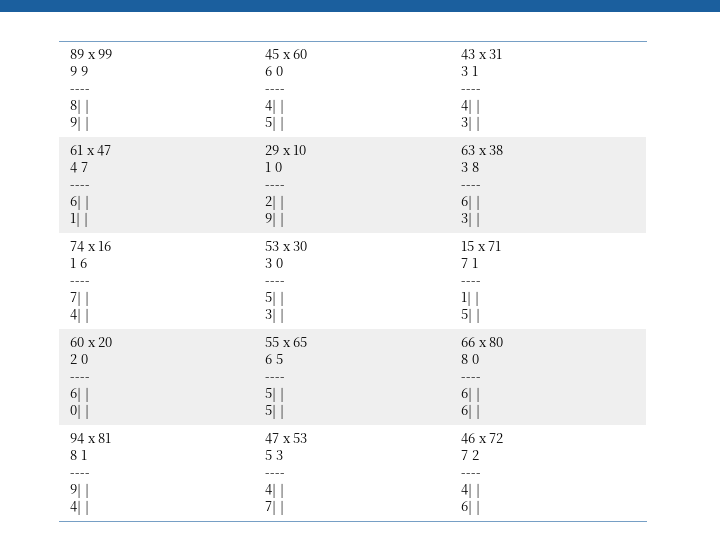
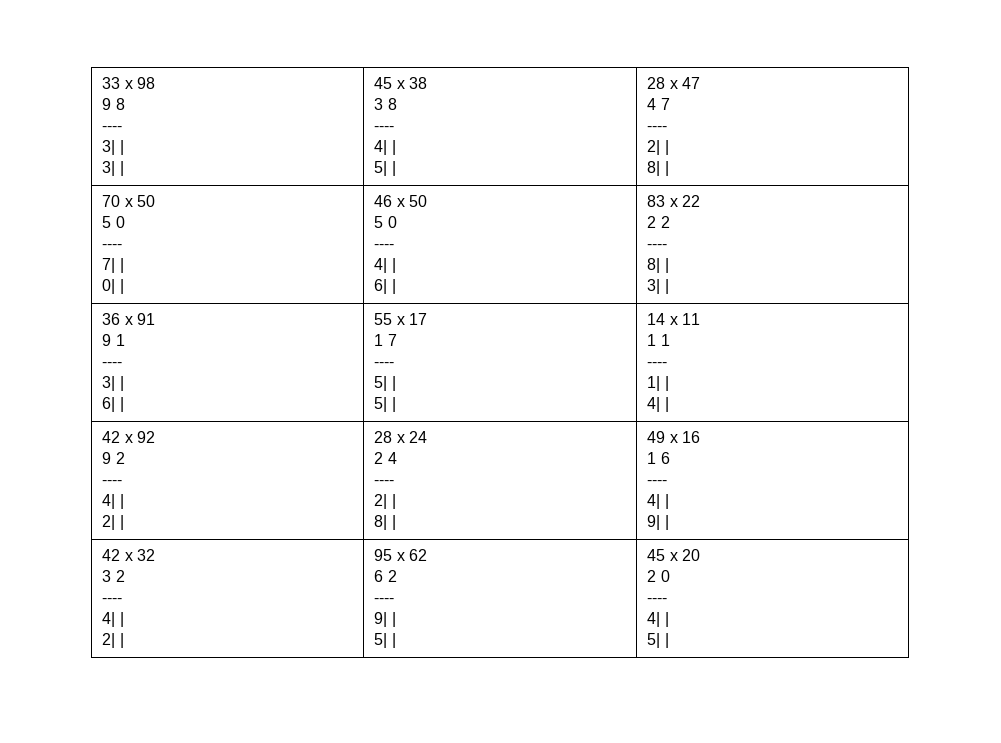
[70,49,113,59] [70,66,88,76] [70,89,91,93] [70,99,89,114] [70,116,89,131] [265,49,308,60] [265,66,273,76] 89 x 99 // 9 9 // ---- // 8| | // 9| | | 45 x 60 // 6 -> [102,77,156,89] [102,98,125,110] [102,126,123,131] [102,140,124,155] [102,161,124,176] [374,77,428,89] [374,98,397,110] [374,126,395,131] [374,140,396,155] [374,161,396,176] [647,77,701,89] [647,98,670,110] [647,126,668,131] [647,140,669,155] [647,161,669,176] [102,195,156,207] [102,216,125,228] [102,244,123,249] [102,258,124,273] [102,279,124,294] [374,195,428,207] [374,216,397,228] [374,244,395,249] [374,258,396,273] [374,279,396,294] [647,195,701,207] [647,216,670,228] [647,244,668,249] [647,258,669,273] [647,279,669,294] [102,313,156,325] [102,334,125,346] [102,362,123,367] [102,376,124,391] [102,397,124,412] [374,313,428,325] [374,334,397,346] [374,362,395,367] [374,376,396,391] [374,397,396,412] [647,313,701,325] [647,334,670,346] [647,362,668,367] [647,376,669,391] [647,397,669,412] [102,431,156,443] [102,452,125,464] [102,480,123,485] [102,494,124,509] [102,515,124,530] [374,431,428,443] [374,452,397,464] [374,480,395,485] [374,494,396,509] [374,515,396,530] [647,431,701,443] [647,452,670,464] [647,480,668,485] [647,494,669,509] [647,515,669,530] [102,549,156,561] [102,570,125,582] [102,598,123,603] [102,612,124,627] [102,633,124,648] [374,549,428,561] [374,570,397,582] [374,598,395,603] [374,612,396,627] [374,633,396,648] [647,549,701,561] [647,570,657,582] 33 x 98 // 9 8 // ---- // 3| | // 3| | | 45 x 38 // 3 8 // ---- // 4| | // 5| | | 28 x 47 // 4 7 // ---- // 2| | // 8| | // 70 x 50 // 5 0 // ---- // 7| | // 0| | | 46 x 50 // 5 0 // ---- // 4| | // 6| | | 83 x 22 // 2 2 // ---- // 8| | // 3| | // 36 x 91 // 9 1 // ---- // 3| | // 6| | | 55 x 17 // 1 7 // ---- // 5| | // 5| | | 14 x 11 // 1 1 // ---- // 1| | // 4| | // 42 x 92 // 9 2 // ---- // 4| | // 2| | | 28 x 24 // 2 4 // ---- // 2| | // 8| | | 49 x 16 // 1 6 // ---- // 4| | // 9| | // 42 x 32 // 3 2 // ---- // 4| | // 2| | | 95 x 62 // 6 2 // ---- // 9| | // 5| | | 45 x 20 // 2
[461,49,503,60] [461,66,478,76] [461,89,482,93] [461,99,480,114] [461,116,480,131] [70,145,112,156] [70,162,88,173] [70,185,91,189] [70,195,89,210] [70,212,88,227] [265,145,307,155] [265,162,282,172] [265,185,286,189] [265,195,284,210] [265,212,284,227] [461,145,504,155] [461,162,479,172] [461,185,482,189] [461,195,480,210] [461,212,480,227] [70,241,112,252] [70,258,87,268] [70,281,91,285] [70,291,89,306] [70,308,89,323] [265,241,308,251] [265,258,283,268] [265,281,286,285] [265,291,284,306] [265,308,284,323] [461,241,502,251] [461,258,478,268] [461,281,482,285] [461,291,479,306] [461,308,480,323] [70,337,113,347] [70,354,88,364] [70,377,91,381] [70,387,89,402] [70,404,89,419] [265,337,308,347] [265,354,283,364] [265,377,286,381] [265,387,284,402] [265,404,284,419] [461,337,504,347] [461,354,479,364] [461,377,482,381] [461,387,480,402] [461,404,480,419] [70,433,112,444] [70,450,87,460] [70,473,91,477] [70,483,89,498] [70,500,89,515] [265,433,308,444] [265,450,283,460] [265,473,286,477] [265,483,284,498] [265,500,284,515] [461,433,504,444] [461,450,479,460] [461,473,482,477] [461,483,480,498] [461,500,480,515] | 43 x 31 // 3 1 // ---- // 4| | // 3| | // 61 x 47 // 4 7 // ---- // 6| | // 1| | | 29 x 10 // 1 0 // ---- // 2| | // 9| | | 63 x 38 // 3 8 // ---- // 6| | // 3| | // 74 x 16 // 1 6 // ---- // 7| | // 4| | | 53 x 30 // 3 0 // ---- // 5| | // 3| | | 15 x 71 // 7 1 // ---- // 1| | // 5| | // 60 x 20 // 2 0 // ---- // 6| | // 0| | | 55 x 65 // 6 5 // ---- // 5| | // 5| | | 66 x 80 // 8 0 // ---- // 6| | // 6| | // 94 x 81 // 8 1 // ---- // 9| | // 4| | | 47 x 53 // 5 3 // ---- // 4| | // 7| | | 46 x 72 // 7 2 // ---- // 4| | // 6| | -> (669, 640) none

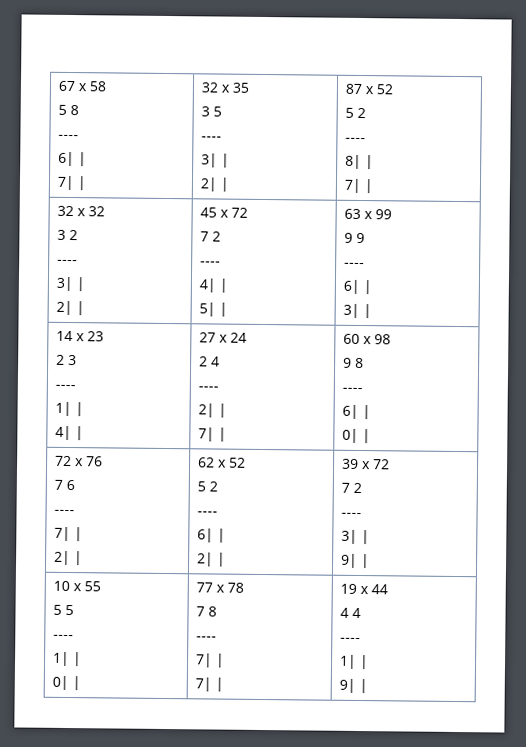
[102,77,156,89] [102,98,125,110] [102,126,123,131] [102,140,124,155] [102,161,124,176] [374,77,428,89] [374,98,397,110] 33 x 98 // 9 8 // ---- // 3| | // 3| | | 45 x 38 // 3 8 -> [57,80,106,92] [57,104,79,116] [57,134,79,140] [57,151,87,167] [56,175,87,191] [200,82,249,93] [200,106,222,117] [200,136,222,141] [200,153,230,168] [199,177,230,192] [344,83,393,95] [344,107,366,119] [344,137,366,143] [344,154,374,170] [343,178,374,194] [56,205,105,217] [56,229,78,241] [56,259,78,265] [55,276,85,292] [55,300,85,316] [199,207,248,218] [199,231,221,242] 67 x 58 // 5 8 // ---- // 6| | // 7| | | 32 x 35 // 3 5 // ---- // 3| | // 2| | | 87 x 52 // 5 2 // ---- // 8| | // 7| | // 32 x 32 // 3 2 // ---- // 3| | // 2| | | 45 x 72 // 7 2
[647,77,701,89] [647,98,670,110] [647,126,668,131] [647,140,669,155] [647,161,669,176] [102,195,156,207] [102,216,125,228] [102,244,123,249] [102,258,124,273] [102,279,124,294] [374,195,428,207] [374,216,397,228] [374,244,395,249] [374,258,396,273] [374,279,396,294] [647,195,701,207] [647,216,670,228] [647,244,668,249] [647,258,669,273] [647,279,669,294] [102,313,156,325] [102,334,125,346] [102,362,123,367] [102,376,124,391] [102,397,124,412] [374,313,428,325] [374,334,397,346] [374,362,395,367] [374,376,396,391] [374,397,396,412] [647,313,701,325] [647,334,670,346] 28 x 47 // 4 7 // ---- // 2| | // 8| | // 70 x 50 // 5 0 // ---- // 7| | // 0| | | 46 x 50 // 5 0 // ---- // 4| | // 6| | | 83 x 22 // 2 2 // ---- // 8| | // 3| | // 36 x 91 // 9 1 // ---- // 3| | // 6| | | 55 x 17 // 1 7 // ---- // 5| | // 5| | | 14 x 11 // 1 1 -> [343,208,392,220] [343,232,365,244] [343,262,365,268] [342,279,372,295] [342,303,372,319] [55,330,104,342] [55,354,77,366] 63 x 99 // 9 9 // ---- // 6| | // 3| | // 14 x 23 // 2 3
[102,431,156,443] [102,452,125,464] [102,480,123,485] [102,494,124,509] [102,515,124,530] [374,431,393,443] // 42 x 92 // 9 2 // ---- // 4| | // 2| | | 28 -> [198,332,216,343] | 27
[374,515,396,530] [647,431,701,443] [647,452,670,464] [647,480,668,485] [647,494,669,509] [647,515,669,530] [102,549,156,561] [102,570,125,582] [102,598,123,603] [102,612,124,627] [102,633,124,648] [374,549,428,561] [374,570,397,582] [374,598,395,603] [374,612,396,627] [374,633,396,648] [647,549,701,561] [647,570,670,582] [647,598,668,603] [647,612,669,627] [647,633,661,648] 8| | | 49 x 16 // 1 6 // ---- // 4| | // 9| | // 42 x 32 // 3 2 // ---- // 4| | // 2| | | 95 x 62 // 6 2 // ---- // 9| | // 5| | | 45 x 20 // 2 0 // ---- // 4| | // 5| -> [197,427,227,442] [342,333,391,345] [342,357,364,369] [341,387,363,393] [341,404,371,420] [341,428,371,444] [54,455,103,467] [53,479,75,491] [53,509,75,515] [53,526,83,542] [53,550,83,566] [197,457,246,468] [196,481,218,492] [196,511,218,516] [196,528,226,543] [196,552,226,567] [341,458,390,470] [340,482,362,494] [340,512,362,518] [340,529,370,545] [340,553,370,569] [52,580,101,592] [52,604,74,616] [52,634,74,640] [51,651,82,667] [51,675,81,691] [195,582,244,593] [195,606,217,617] [195,636,217,641] [194,653,225,668] [194,677,224,692] [339,583,388,595] [339,607,361,619] [339,637,361,643] [338,654,369,670] [338,678,356,693] 7| | | 60 x 98 // 9 8 // ---- // 6| | // 0| | // 72 x 76 // 7 6 // ---- // 7| | // 2| | | 62 x 52 // 5 2 // ---- // 6| | // 2| | | 39 x 72 // 7 2 // ---- // 3| | // 9| | // 10 x 55 // 5 5 // ---- // 1| | // 0| | | 77 x 78 // 7 8 // ---- // 7| | // 7| | | 19 x 44 // 4 4 // ---- // 1| | // 9|

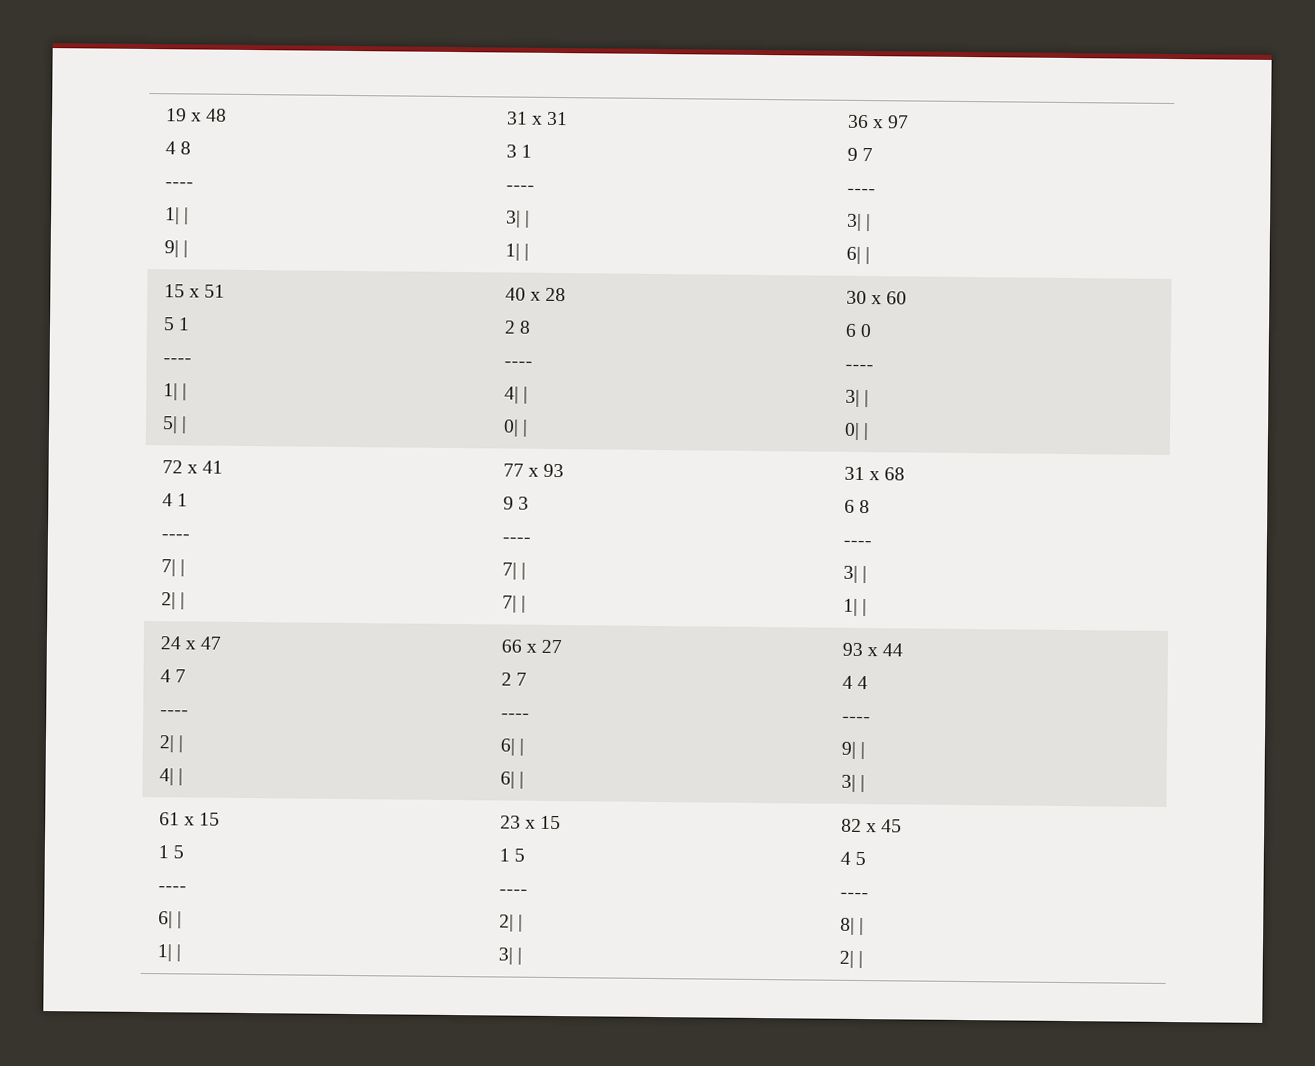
[57,80,106,92] [57,104,79,116] [57,134,79,140] [57,151,87,167] [56,175,87,191] [200,82,249,93] [200,106,222,117] [200,136,222,141] [200,153,230,168] [199,177,230,192] [344,83,393,95] [344,107,366,119] [344,137,366,143] [344,154,374,170] [343,178,374,194] [56,205,105,217] [56,229,78,241] [56,259,78,265] [55,276,85,292] [55,300,85,316] [199,207,248,218] [199,231,221,242] 67 x 58 // 5 8 // ---- // 6| | // 7| | | 32 x 35 // 3 5 // ---- // 3| | // 2| | | 87 x 52 // 5 2 // ---- // 8| | // 7| | // 32 x 32 // 3 2 // ---- // 3| | // 2| | | 45 x 72 // 7 2 -> [165,108,228,122] [164,141,191,155] [164,182,194,188] [163,207,189,225] [163,240,188,258] [505,111,569,126] [505,144,532,158] [505,185,535,191] [504,210,530,228] [504,243,529,261] [846,114,910,129] [846,147,873,162] [846,188,876,195] [845,213,871,232] [845,246,870,265] [163,284,226,298] [162,317,190,331] [162,358,192,364] [162,383,187,401] [161,416,187,434] [504,287,567,302] [503,320,531,334] 19 x 48 // 4 8 // ---- // 1| | // 9| | | 31 x 31 // 3 1 // ---- // 3| | // 1| | | 36 x 97 // 9 7 // ---- // 3| | // 6| | // 15 x 51 // 5 1 // ---- // 1| | // 5| | | 40 x 28 // 2 8
[198,302,228,317] [343,208,392,220] [343,232,365,244] [343,262,365,268] [342,279,372,295] [342,303,372,319] [55,330,104,342] [55,354,77,366] [54,384,76,390] [54,401,84,417] [54,425,84,441] [198,332,247,343] [198,356,220,367] [197,386,219,391] [197,403,227,418] [197,427,227,442] [342,333,391,345] [342,357,364,369] [341,387,363,393] [341,404,371,420] 5| | | 63 x 99 // 9 9 // ---- // 6| | // 3| | // 14 x 23 // 2 3 // ---- // 1| | // 4| | | 27 x 24 // 2 4 // ---- // 2| | // 7| | | 60 x 98 // 9 8 // ---- // 6| | -> [502,419,528,437] [845,290,908,305] [844,323,872,338] [844,364,874,371] [844,389,869,408] 0| | | 30 x 60 // 6 0 // ---- // 3| |
[85,456,103,467] [53,479,75,491] 76 // 7 6 -> [202,460,224,474] [161,493,188,507] 41 // 4 1
[197,457,246,468] [196,481,218,492] [196,511,218,516] [196,528,226,543] [196,552,226,567] [341,458,390,470] [340,482,362,494] [340,512,362,518] [340,529,370,545] [340,553,370,569] [52,580,101,592] [52,604,74,616] [52,634,74,640] [51,651,82,667] [51,675,81,691] | 62 x 52 // 5 2 // ---- // 6| | // 2| | | 39 x 72 // 7 2 // ---- // 3| | // 9| | // 10 x 55 // 5 5 // ---- // 1| | // 0| | -> (185, 601) none
[226,582,244,593] [195,606,217,617] 78 // 7 8 -> [543,463,565,478] [502,496,529,510] 93 // 9 3
[339,583,357,594] 19 -> [843,466,906,481] [843,499,870,514] [842,540,872,547] [842,565,867,584] [842,598,867,617] [159,636,222,650] [159,669,186,683] [159,710,189,716] [158,735,183,753] [158,768,183,786] [500,639,563,654] [500,672,527,686] [500,713,530,719] [499,738,524,756] [499,771,524,789] [841,642,863,657] 31 x 68 // 6 8 // ---- // 3| | // 1| | // 24 x 47 // 4 7 // ---- // 2| | // 4| | | 66 x 27 // 2 7 // ---- // 6| | // 6| | | 93
[338,654,369,670] [338,678,356,693] 1| | // 9| -> [840,741,865,760] [840,774,865,793] [158,812,221,826] [157,845,184,859] [157,886,187,892] [157,911,182,929] [156,944,181,962] [499,815,562,830] [498,848,525,862] [498,889,528,895] [498,914,523,932] [497,947,522,965] [840,818,903,833] [839,851,866,866] [839,892,869,899] [839,917,864,936] [838,950,854,968] 9| | // 3| | // 61 x 15 // 1 5 // ---- // 6| | // 1| | | 23 x 15 // 1 5 // ---- // 2| | // 3| | | 82 x 45 // 4 5 // ---- // 8| | // 2|

